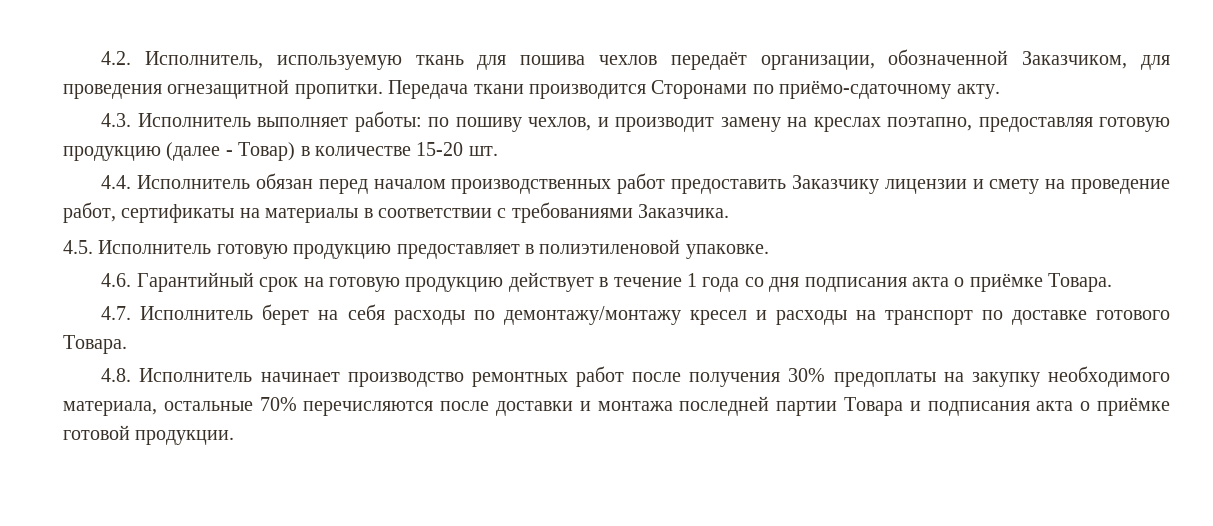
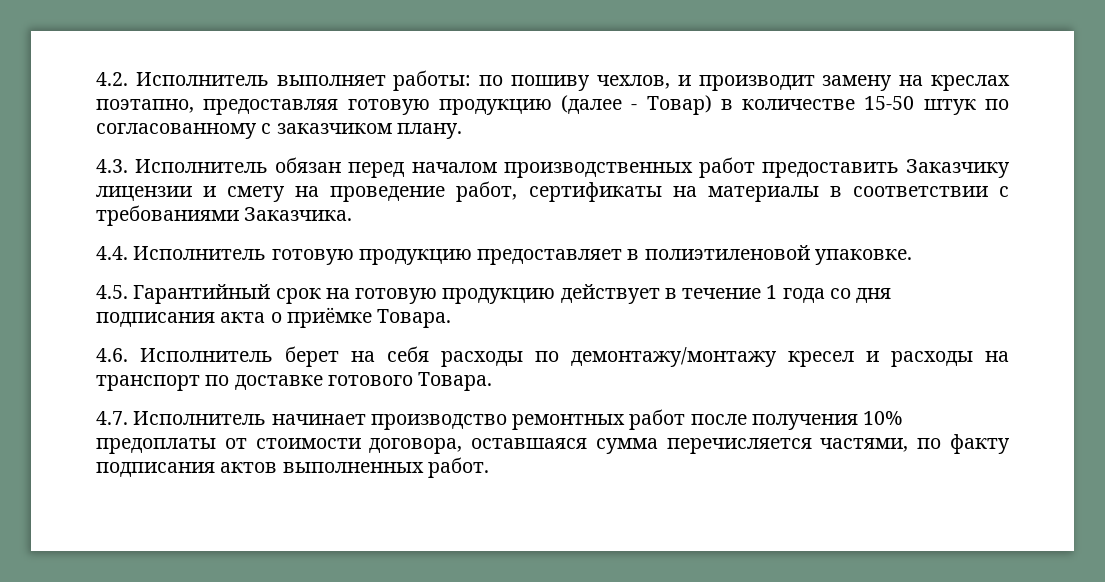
[145,49,1170,70] [63,79,1000,99] [101,113,132,127] Исполнитель, используемую ткань для пошива чехлов передаёт организации, обозначенной Заказчиком, для проведения огнезащитной пропитки. Передача ткани производится Сторонами по приёмо-сдаточному акту. // 4.3. -> (128, 79) none
[416,142,498,156] [101,175,132,189] 15-20 шт. // 4.4. -> [864,96,1009,115] [96,123,462,139] [96,159,128,173] 15-50 штук по согласованному с заказчиком плану. // 4.3.
[63,240,93,254] 4.5. -> [96,246,128,260] 4.4.
[101,273,132,287] 4.6. -> [96,285,128,299] 4.5.
[101,306,132,320] 4.7. -> [96,348,128,362] 4.6.
[101,368,132,382] 4.8. -> [96,411,128,425] 4.7.
[788,366,1170,387] [63,396,1170,416] [63,425,235,445] 30% предоплаты на закупку необходимого материала, остальные 70% перечисляются после доставки и монтажа последней партии Товара и подписания акта о приёмке готовой продукции. -> [863,411,903,425] [96,434,1011,454] [96,457,489,478] 10% предоплаты от стоимости договора, оставшаяся сумма перечисляется частями, по факту подписания актов выполненных работ.

